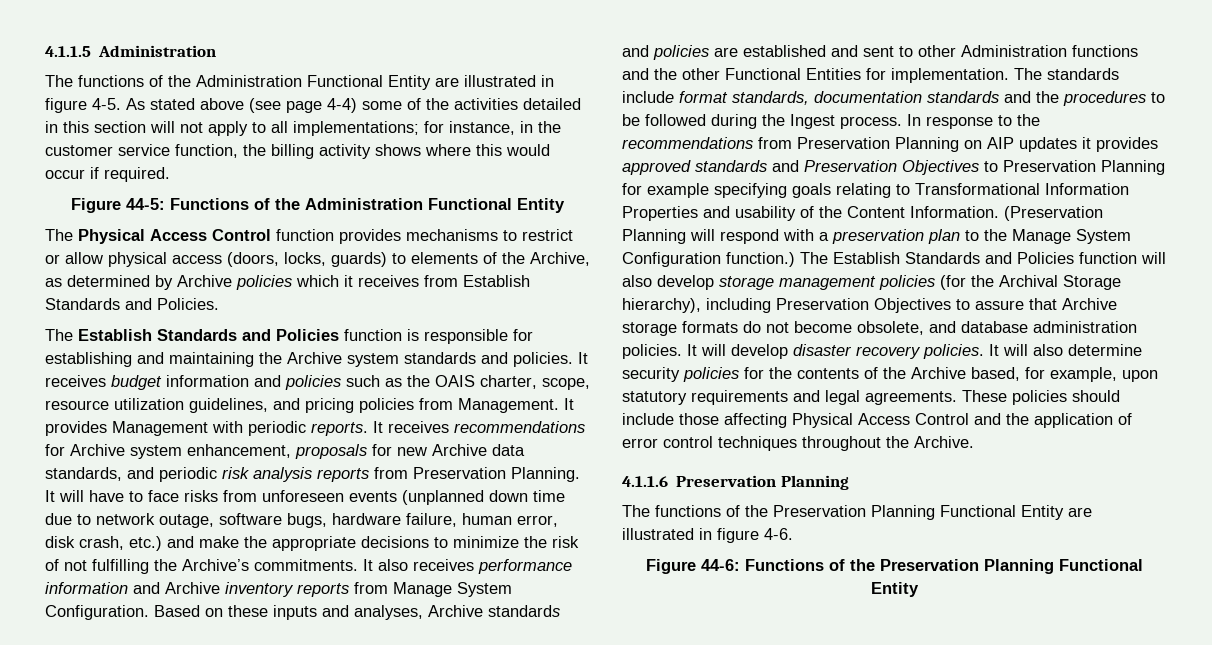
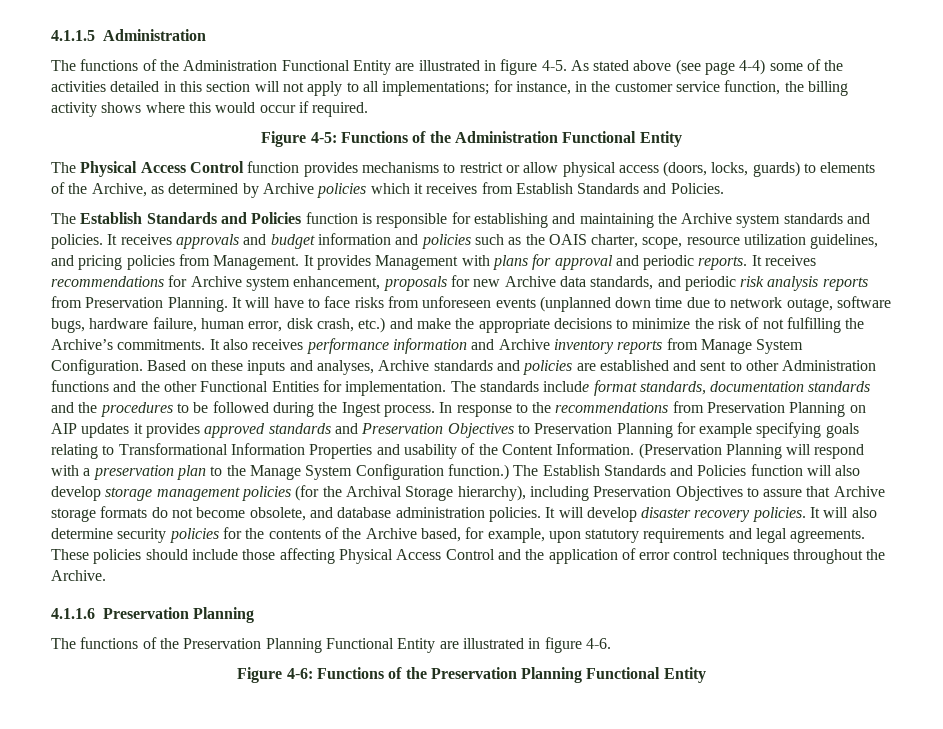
[126,198,165,210] 44-5: -> [310,132,337,143] 4-5:
(106, 381) none -> [175,234,267,249] approvals and
(243, 427) none -> [492,254,639,270] plans for approval and
[701,559,740,571] 44-6: -> [286,668,313,679] 4-6:

